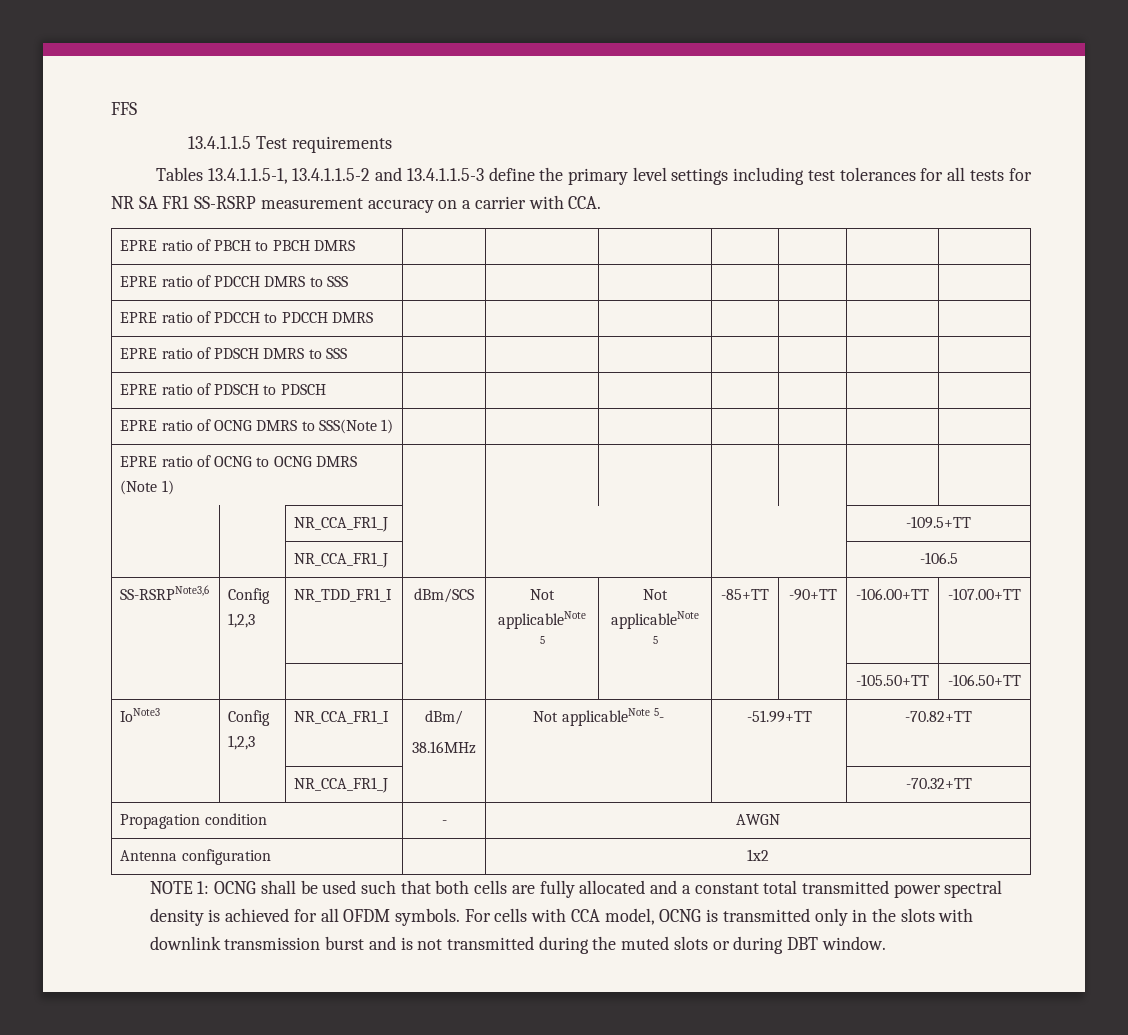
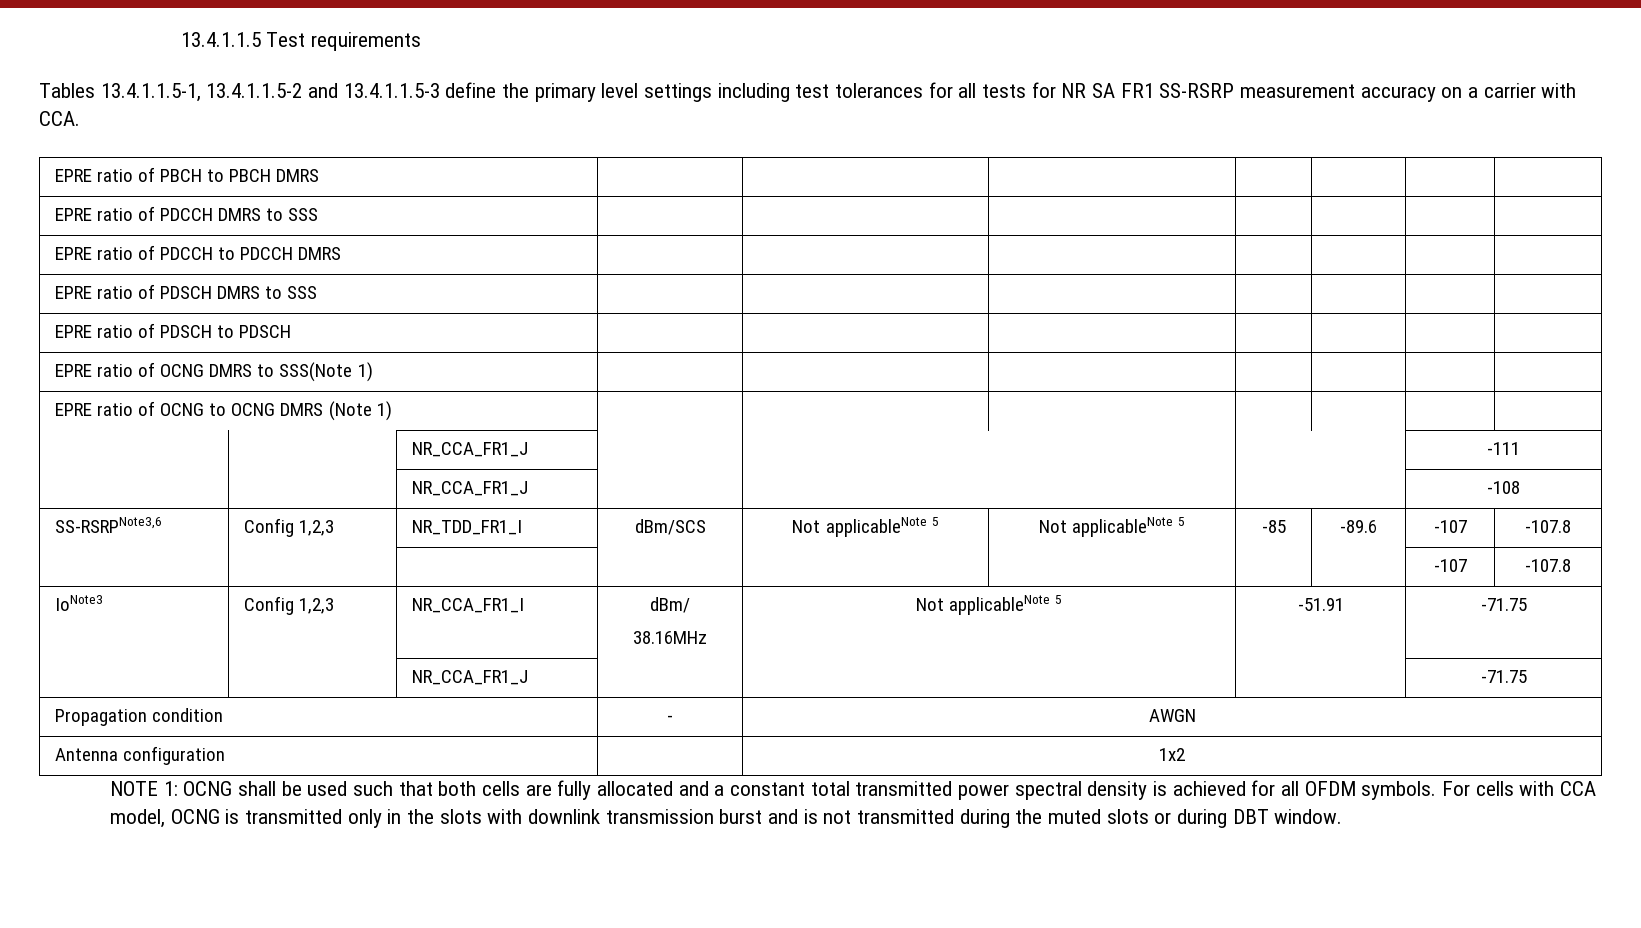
[111,102,137,115] FFS // -> (180, 39) none
[906,516,971,529] [294,552,389,568] [919,552,958,564] -109.5+TT // | | NR_CCA_FR1_J | | | | -106.5 -> [1487,442,1520,455] [411,481,528,496] [1487,481,1520,494] -111 // | | NR_CCA_FR1_J | | | | -108
[721,589,769,600] [788,589,837,601] [856,588,929,600] [948,588,1021,600] [856,674,929,686] [948,674,1021,686] -85+TT | -90+TT | -106.00+TT | -107.00+TT // | | | | | | | | -105.50+TT | -106.50+TT -> [1261,520,1286,533] [1340,520,1377,533] [1433,520,1467,533] [1525,520,1571,533] [1433,559,1467,572] [1525,559,1571,572] -85 | -89.6 | -107 | -107.8 // | | | | | | | | -107 | -107.8
[653,708,664,722] [746,710,812,723] [905,711,972,722] [294,777,389,793] [905,778,972,789] 5- | -51.99+TT | -70.82+TT // | | NR_CCA_FR1_J | | | | -70.32+TT -> [1055,595,1063,604] [1297,598,1344,611] [1480,598,1527,611] [411,670,528,685] [1480,670,1527,683] 5 | -51.91 | -71.75 // | | NR_CCA_FR1_J | | | | -71.75

